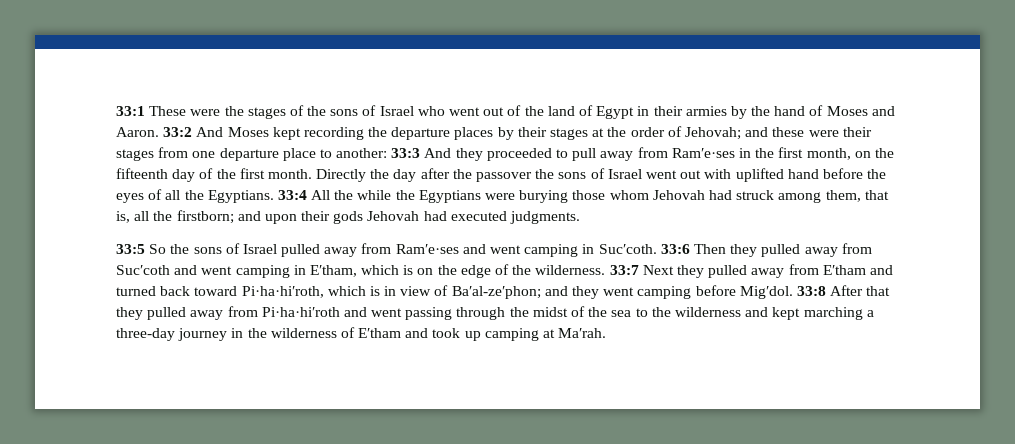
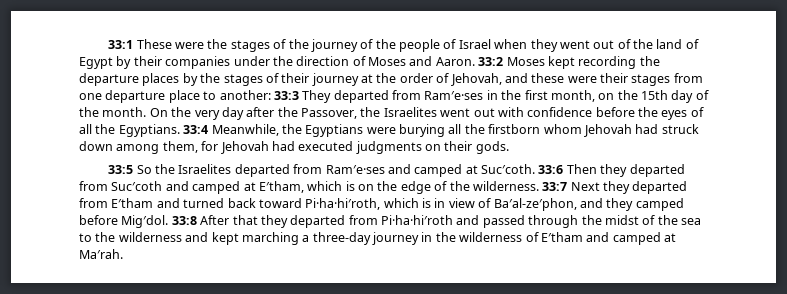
[330,105,445,116] sons of Israel who -> [310,39,558,52] journey of the people of Israel when they
[637,106,806,119] in their armies by the hand -> [116,56,350,69] by their companies under the direction
[196,127,224,137] And -> (504, 61) none
[517,127,589,140] their stages -> [200,73,359,86] the stages of their journey
[684,127,741,140] Jehovah; -> [450,73,502,86] Jehovah,
[424,148,634,161] And they proceeded to pull away -> [302,90,389,103] They departed
[116,168,168,179] fifteenth -> [641,90,668,100] 15th
[239,168,642,182] first month. Directly the day after the passover the sons of Israel -> [102,107,437,120] month. On the very day after the Passover, the Israelites
[735,168,819,182] uplifted hand -> [527,107,593,117] confidence
[311,190,392,200] All the while -> [211,124,279,136] Meanwhile,
[572,190,606,200] those -> [448,124,541,134] all the firstborn
(775, 195) none -> [79,141,113,151] down
[864,190,889,200] [116,210,581,224] [116,243,595,257] that is, all the firstborn; and upon their gods Jehovah had executed judgments. // 33:5 So the sons of Israel pulled away from Ram′e·ses and went camping in -> [201,141,509,154] [108,164,478,177] for Jehovah had executed judgments on their gods. // 33:5 So the Israelites departed from Ram′e·ses and camped at
[761,244,838,257] pulled away -> [629,164,685,177] departed
[201,265,306,278] went camping in -> [192,181,256,194] camped at
[708,265,785,278] pulled away -> [632,181,688,194] departed
[451,286,541,299] Ba′al-ze′phon; -> [493,198,577,211] Ba′al-ze′phon,
[603,286,692,299] went camping -> [635,198,684,211] camped
[147,307,224,320] pulled away -> [290,215,346,228] departed
[371,307,453,320] went passing -> [482,215,525,228] passed
[432,328,539,341] took up camping -> [612,232,661,245] camped

